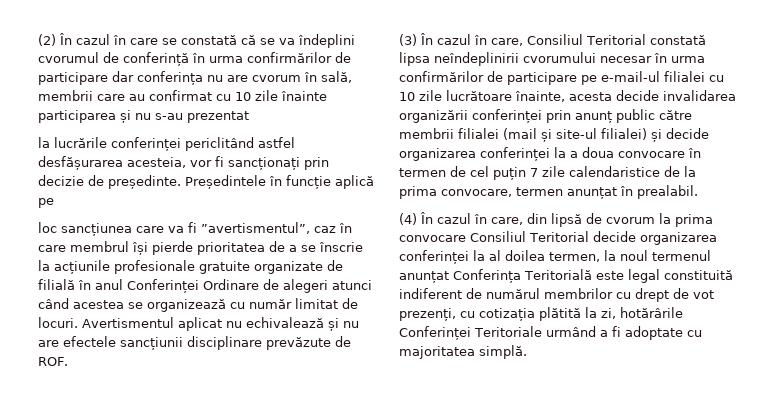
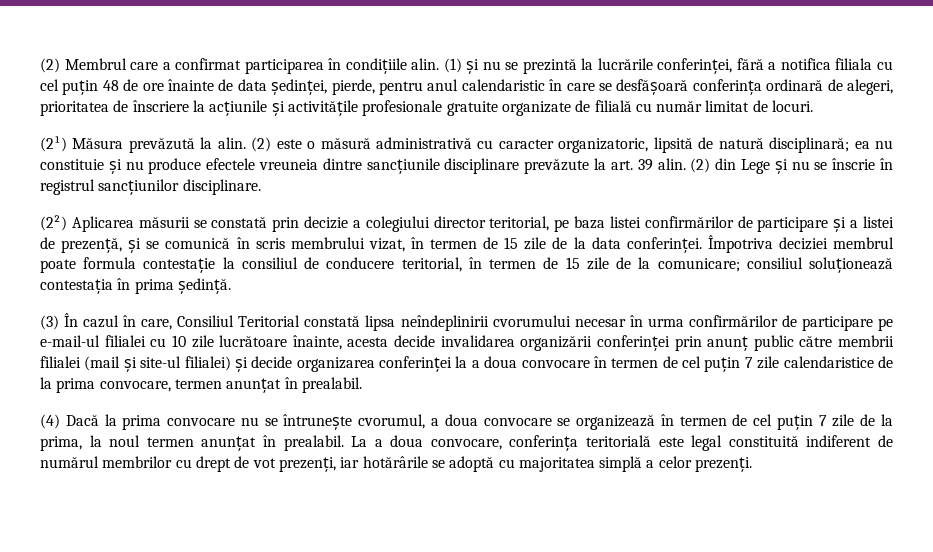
[38,33,355,48] [38,52,351,66] [38,71,352,85] [38,90,327,101] [38,110,249,123] [38,137,295,151] [38,156,329,170] [38,175,374,189] [38,198,54,208] [38,222,352,236] [38,241,363,255] [38,260,110,274] (2) În cazul în care se constată că se va îndeplini cvorumul de conferință în urma confirmărilor de participare dar conferința nu are cvorum în sală, membrii care au confirmat cu 10 zile înainte participarea și nu s-au prezentat // la lucrările conferinței periclitând astfel desfășurarea acesteia, vor fi sancționați prin decizie de președinte. Președintele în funcție aplică pe // loc sancțiunea care va fi ”avertismentul”, caz în care membrul își pierde prioritatea de a se înscrie la acțiunile -> [40,58,893,74] [40,79,893,95] [40,100,358,116] (2) Membrul care a confirmat participarea în condițiile alin. (1) și nu se prezintă la lucrările conferinței, fără a notifica filiala cu cel puțin 48 de ore înainte de data ședinței, pierde, pentru anul calendaristic în care se desfășoară conferința ordinară de alegeri, prioritatea de înscriere la acțiunile și activitățile
[78,279,372,293] [38,298,226,312] în anul Conferinței Ordinare de alegeri atunci când acestea se organizează -> (632, 106) none
[82,317,359,331] [38,336,351,350] [38,357,68,366] Avertismentul aplicat nu echivalează și nu are efectele sancțiunii disciplinare prevăzute de ROF. -> [40,136,894,153] [40,158,894,174] [40,179,261,195] [40,215,895,232] [40,235,895,253] [40,257,894,273] [40,278,231,294] // (2¹) Măsura prevăzută la alin. (2) este o măsură administrativă cu caracter organizatoric, lipsită de natură disciplinară; ea nu constituie și nu produce efectele vreuneia dintre sancțiunile disciplinare prevăzute la art. 39 alin. (2) din Lege și nu se înscrie în registrul sancțiunilor disciplinare. // (2²) Aplicarea măsurii se constată prin decizie a colegiului director teritorial, pe baza listei confirmărilor de participare și a listei de prezență, și se comunică în scris membrului vizat, în termen de 15 zile de la data conferinței. Împotriva deciziei membrul poate formula contestație la consiliul de conducere teritorial, în termen de 15 zile de la comunicare; consiliul soluționează contestația în prima ședință.
[420,212,713,227] [399,231,717,245] [399,250,711,264] [399,269,592,283] În cazul în care, din lipsă de cvorum la prima convocare Consiliul Teritorial decide organizarea conferinței la al doilea termen, la noul termenul anunțat Conferința Teritorială -> [65,414,893,430] [40,435,652,451] Dacă la prima convocare nu se întrunește cvorumul, a doua convocare se organizează în termen de cel puțin 7 zile de la prima, la noul termen anunțat în prealabil. La a doua convocare, conferința teritorială
[460,307,683,321] [399,326,702,340] [399,345,527,359] cu cotizația plătită la zi, hotărârile Conferinței Teritoriale urmând a fi adoptate cu majoritatea simplă. -> [340,456,753,472] iar hotărârile se adoptă cu majoritatea simplă a celor prezenți.

